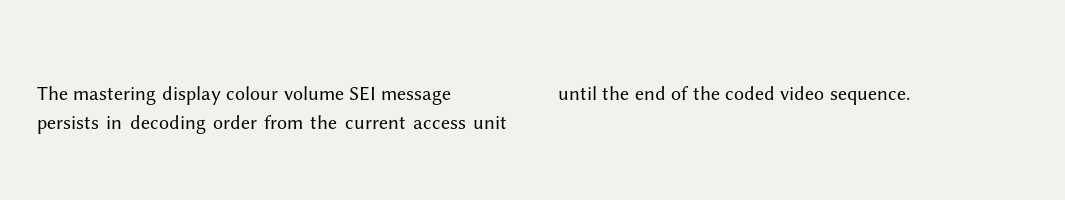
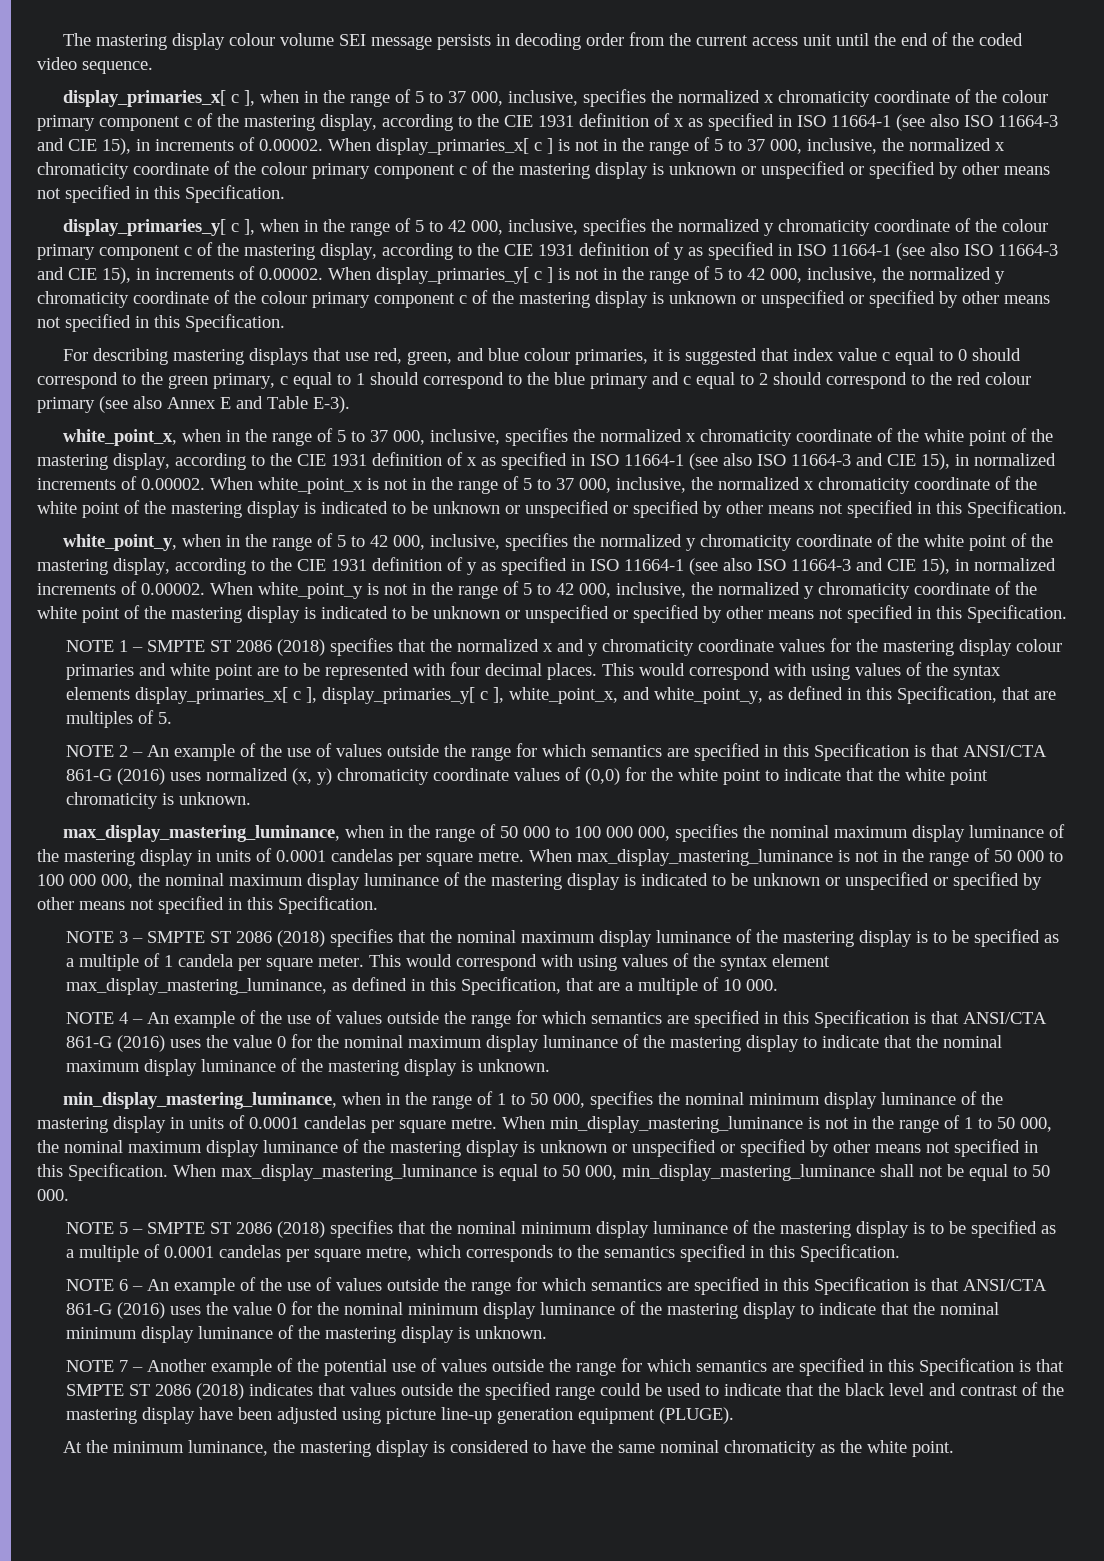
(910, 98) none -> [63,89,1049,107] [37,113,1058,131] [37,137,1005,155] [37,161,1050,179] [37,185,285,203] [63,218,1049,236] [37,242,1058,260] [37,266,1005,284] [37,290,1050,308] [37,314,285,332] [63,348,1022,365] [37,372,1031,389] [37,396,350,413] [63,428,1054,446] [37,452,1056,470] [37,476,1037,494] [37,500,1067,518] [63,533,1054,551] [37,557,1056,575] [37,581,1037,599] [37,605,1067,623] [65,638,1062,656] [65,662,1001,680] [65,686,1056,704] [65,710,172,728] [65,743,1047,761] [65,767,988,785] [65,792,251,809] [63,824,1066,842] [37,848,1063,866] [37,872,1042,890] [37,896,378,914] [65,929,1059,947] [65,953,830,971] [65,977,778,995] [65,1010,1047,1028] [65,1034,1002,1052] [65,1058,550,1076] [63,1091,1004,1109] [37,1115,1052,1133] [37,1139,1038,1157] [37,1163,1050,1181] [37,1189,69,1201] [65,1220,1056,1238] [65,1244,900,1262] [65,1277,1047,1295] [65,1301,999,1319] [65,1325,547,1343] [65,1358,1064,1376] [65,1382,1064,1400] [65,1407,734,1424] [63,1440,955,1457] // display_primaries_x[ c ], when in the range of 5 to 37 000, inclusive, specifies the normalized x chromaticity coordinate of the colour primary component c of the mastering display, according to the CIE 1931 definition of x as specified in ISO 11664-1 (see also ISO 11664-3 and CIE 15), in increments of 0.00002. When display_primaries_x[ c ] is not in the range of 5 to 37 000, inclusive, the normalized x chromaticity coordinate of the colour primary component c of the mastering display is unknown or unspecified or specified by other means not specified in this Specification. // display_primaries_y[ c ], when in the range of 5 to 42 000, inclusive, specifies the normalized y chromaticity coordinate of the colour primary component c of the mastering display, according to the CIE 1931 definition of y as specified in ISO 11664-1 (see also ISO 11664-3 and CIE 15), in increments of 0.00002. When display_primaries_y[ c ] is not in the range of 5 to 42 000, inclusive, the normalized y chromaticity coordinate of the colour primary component c of the mastering display is unknown or unspecified or specified by other means not specified in this Specification. // For describing mastering displays that use red, green, and blue colour primaries, it is suggested that index value c equal to 0 should correspond to the green primary, c equal to 1 should correspond to the blue primary and c equal to 2 should correspond to the red colour primary (see also Annex E and Table E-3). // white_point_x, when in the range of 5 to 37 000, inclusive, specifies the normalized x chromaticity coordinate of the white point of the mastering display, according to the CIE 1931 definition of x as specified in ISO 11664-1 (see also ISO 11664-3 and CIE 15), in normalized increments of 0.00002. When white_point_x is not in the range of 5 to 37 000, inclusive, the normalized x chromaticity coordinate of the white point of the mastering display is indicated to be unknown or unspecified or specified by other means not specified in this Specification. // white_point_y, when in the range of 5 to 42 000, inclusive, specifies the normalized y chromaticity coordinate of the white point of the mastering display, according to the CIE 1931 definition of y as specified in ISO 11664-1 (see also ISO 11664-3 and CIE 15), in normalized increments of 0.00002. When white_point_y is not in the range of 5 to 42 000, inclusive, the normalized y chromaticity coordinate of the white point of the mastering display is indicated to be unknown or unspecified or specified by other means not specified in this Specification. // NOTE 1 – SMPTE ST 2086 (2018) specifies that the normalized x and y chromaticity coordinate values for the mastering display colour primaries and white point are to be represented with four decimal places. This would correspond with using values of the syntax elements display_primaries_x[ c ], display_primaries_y[ c ], white_point_x, and white_point_y, as defined in this Specification, that are multiples of 5. // NOTE 2 – An example of the use of values outside the range for which semantics are specified in this Specification is that ANSI/CTA 861-G (2016) uses normalized (x, y) chromaticity coordinate values of (0,0) for the white point to indicate that the white point chromaticity is unknown. // max_display_mastering_luminance, when in the range of 50 000 to 100 000 000, specifies the nominal maximum display luminance of the mastering display in units of 0.0001 candelas per square metre. When max_display_mastering_luminance is not in the range of 50 000 to 100 000 000, the nominal maximum display luminance of the mastering display is indicated to be unknown or unspecified or specified by other means not specified in this Specification. // NOTE 3 – SMPTE ST 2086 (2018) specifies that the nominal maximum display luminance of the mastering display is to be specified as a multiple of 1 candela per square meter. This would correspond with using values of the syntax element max_display_mastering_luminance, as defined in this Specification, that are a multiple of 10 000. // NOTE 4 – An example of the use of values outside the range for which semantics are specified in this Specification is that ANSI/CTA 861-G (2016) uses the value 0 for the nominal maximum display luminance of the mastering display to indicate that the nominal maximum display luminance of the mastering display is unknown. // min_display_mastering_luminance, when in the range of 1 to 50 000, specifies the nominal minimum display luminance of the mastering display in units of 0.0001 candelas per square metre. When min_display_mastering_luminance is not in the range of 1 to 50 000, the nominal maximum display luminance of the mastering display is unknown or unspecified or specified by other means not specified in this Specification. When max_display_mastering_luminance is equal to 50 000, min_display_mastering_luminance shall not be equal to 50 000. // NOTE 5 – SMPTE ST 2086 (2018) specifies that the nominal minimum display luminance of the mastering display is to be specified as a multiple of 0.0001 candelas per square metre, which corresponds to the semantics specified in this Specification. // NOTE 6 – An example of the use of values outside the range for which semantics are specified in this Specification is that ANSI/CTA 861-G (2016) uses the value 0 for the nominal minimum display luminance of the mastering display to indicate that the nominal minimum display luminance of the mastering display is unknown. // NOTE 7 – Another example of the potential use of values outside the range for which semantics are specified in this Specification is that SMPTE ST 2086 (2018) indicates that values outside the specified range could be used to indicate that the black level and contrast of the mastering display have been adjusted using picture line-up generation equipment (PLUGE). // At the minimum luminance, the mastering display is considered to have the same nominal chromaticity as the white point.

